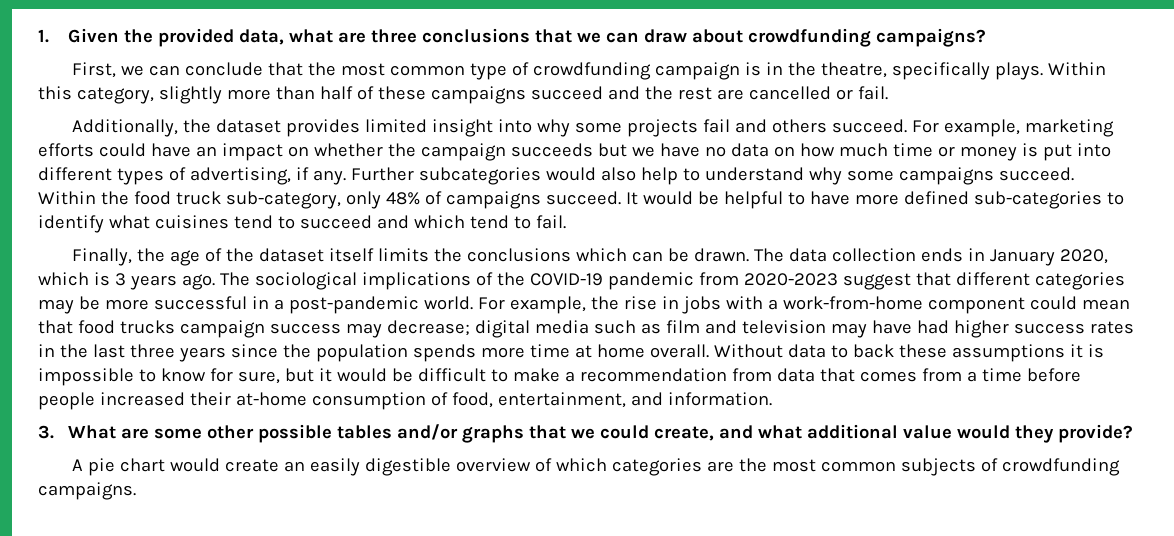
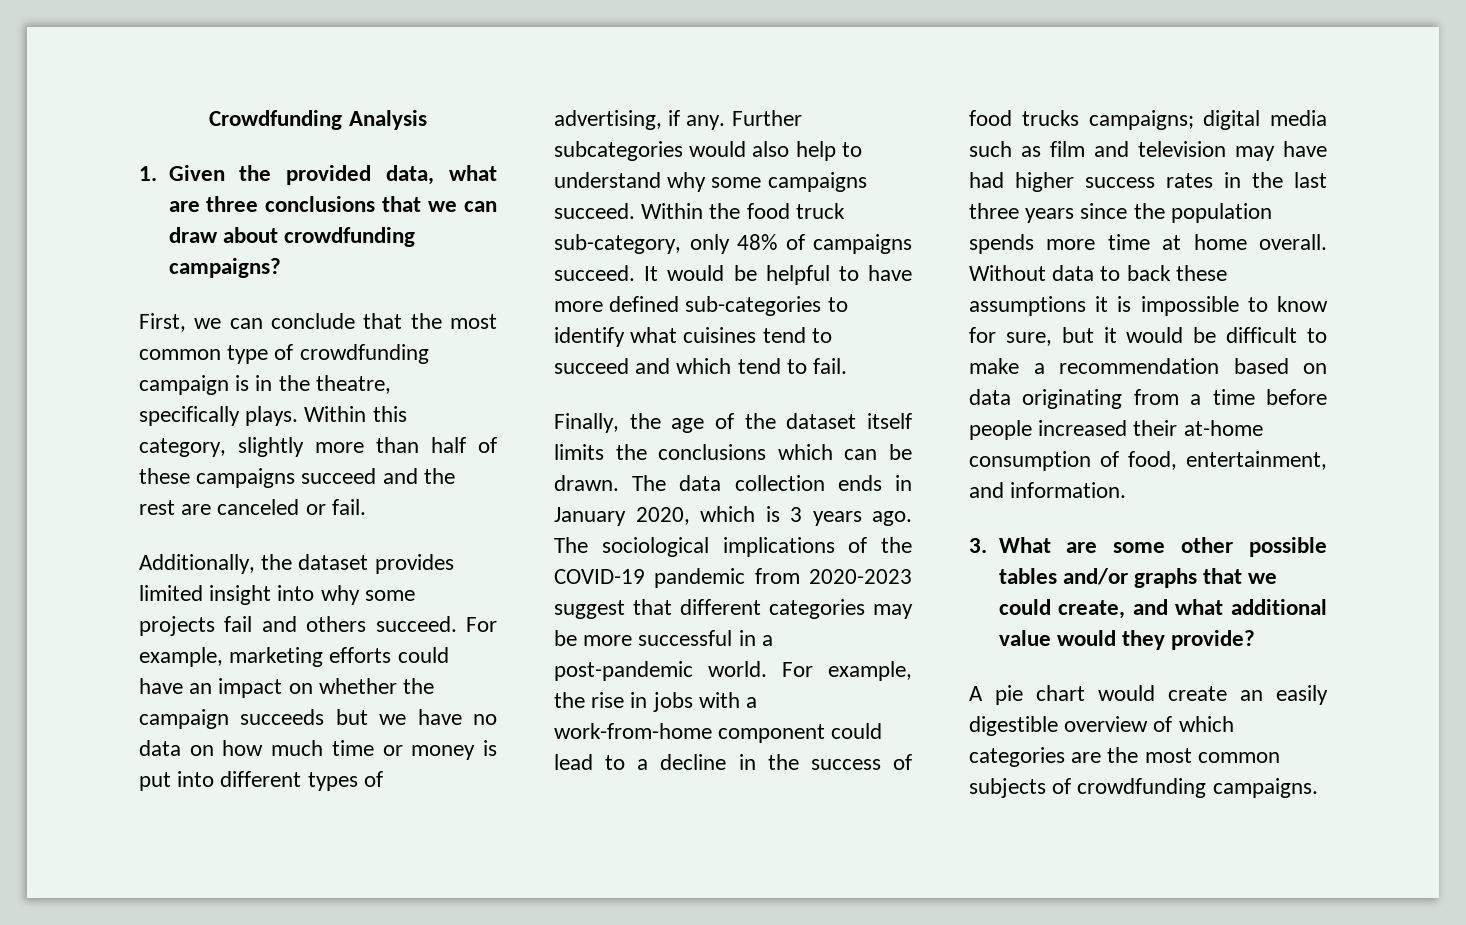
(38, 36) none -> [209,110,427,130] Crowdfunding Analysis //
[748,86,831,100] cancelled -> [217,499,300,515] canceled
[1081,299,1130,310] [38,320,470,338] mean that food trucks campaign success may decrease; -> [554,754,912,770] [969,110,1194,130] lead to a decline in the success of food trucks campaigns;
[731,368,917,382] from data that comes -> [1233,358,1327,374] [969,389,1123,409] based on data originating

